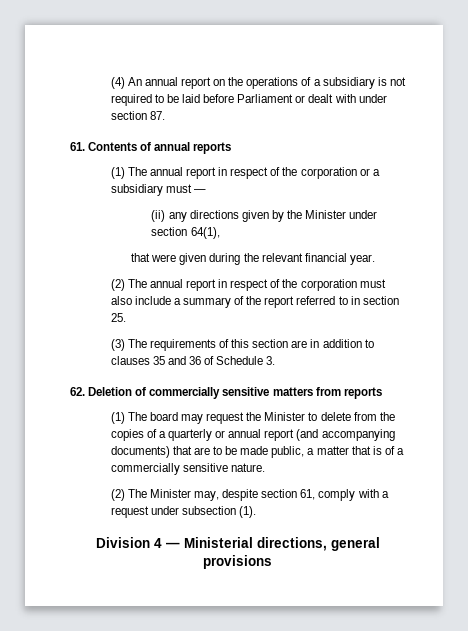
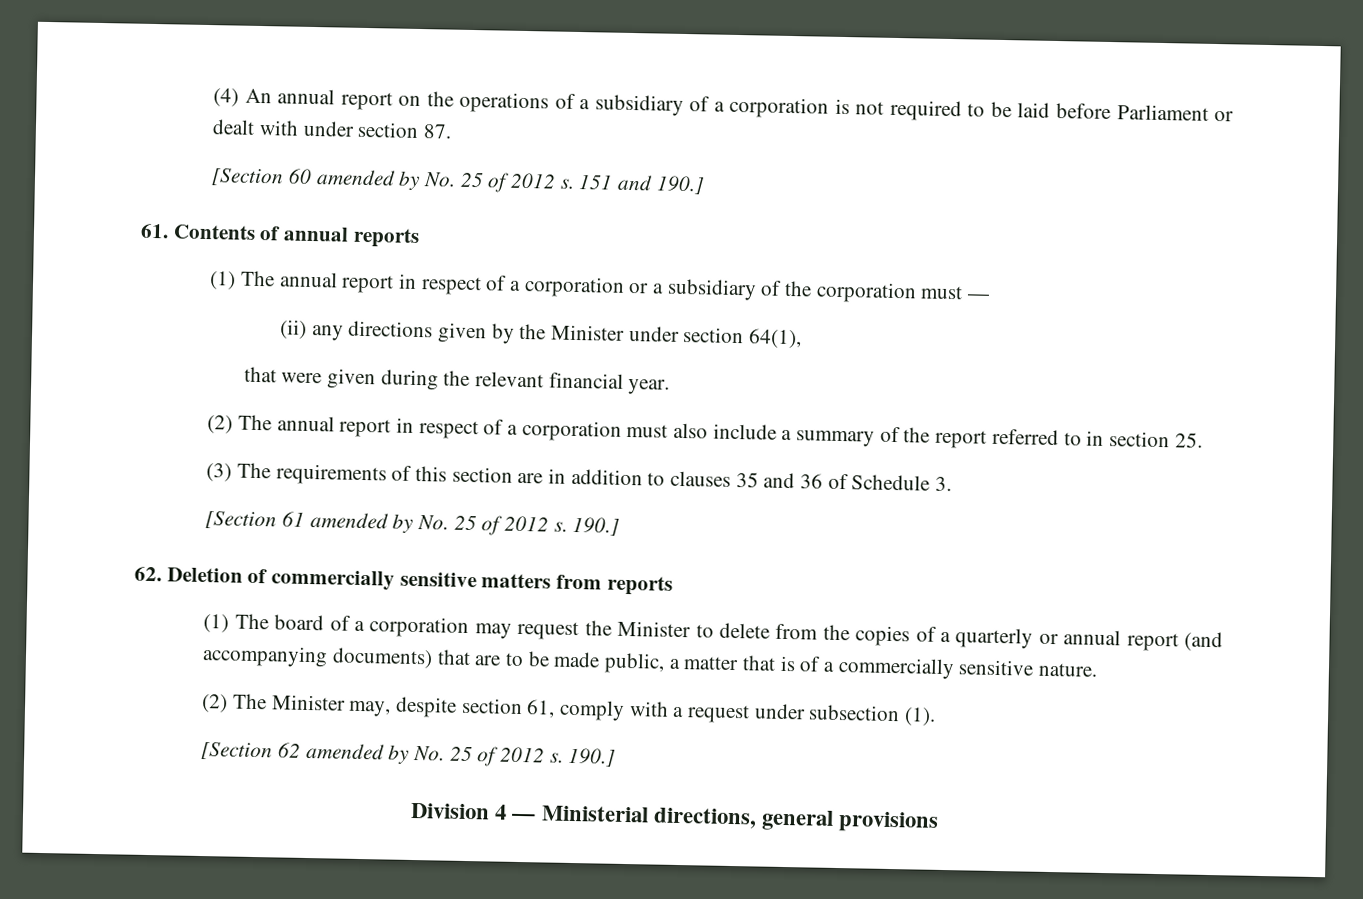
(375, 83) none -> [689,96,830,119] of a corporation
(165, 115) none -> [211,168,705,195] // [Section 60 amended by No. 25 of 2012 s. 151 and 190.]
[282,167,298,176] the -> [509,280,522,291] a
(163, 190) none -> [760,280,917,304] of the corporation
[282,279,298,288] the -> [507,424,519,435] a
(276, 360) none -> [205,511,621,536] // [Section 61 amended by No. 25 of 2012 s. 190.]
(178, 416) none -> [329,615,470,639] of a corporation
(257, 512) none -> [201,742,617,767] // [Section 62 amended by No. 25 of 2012 s. 190.]

